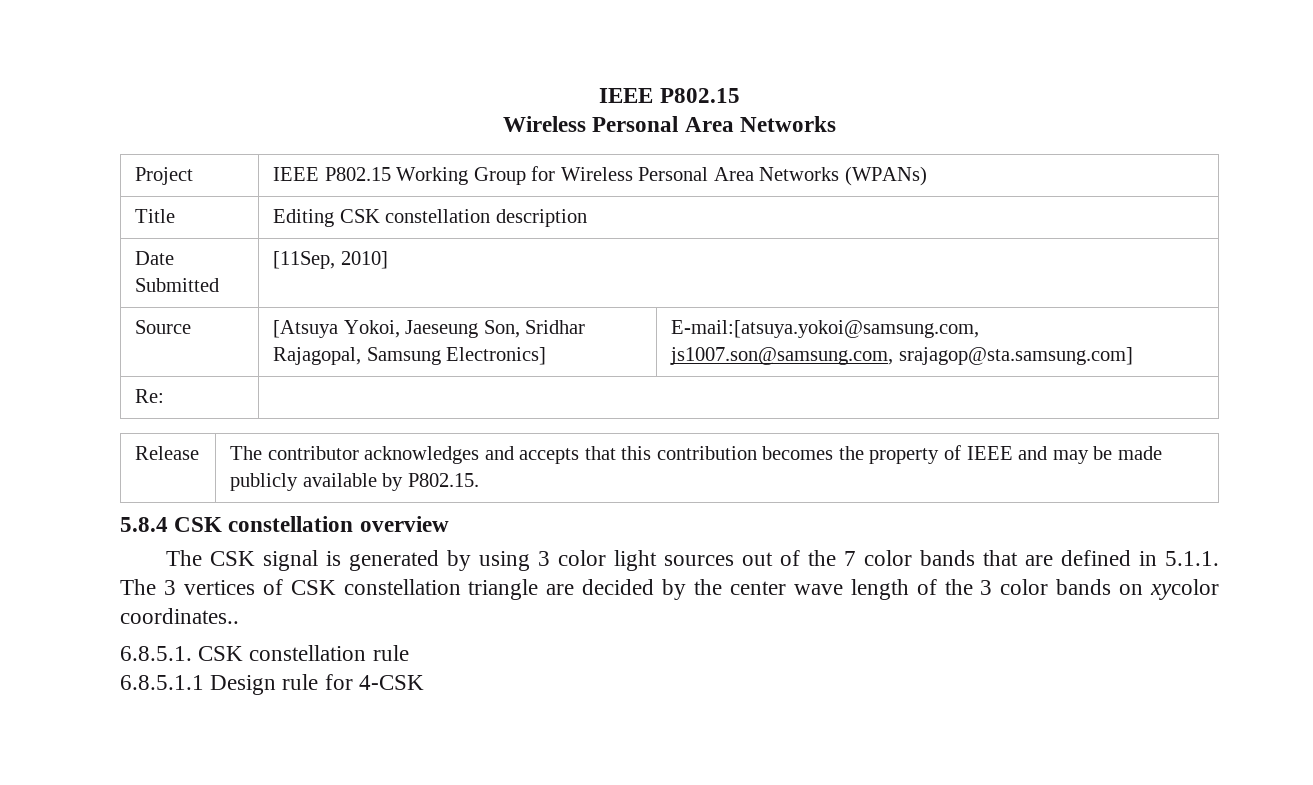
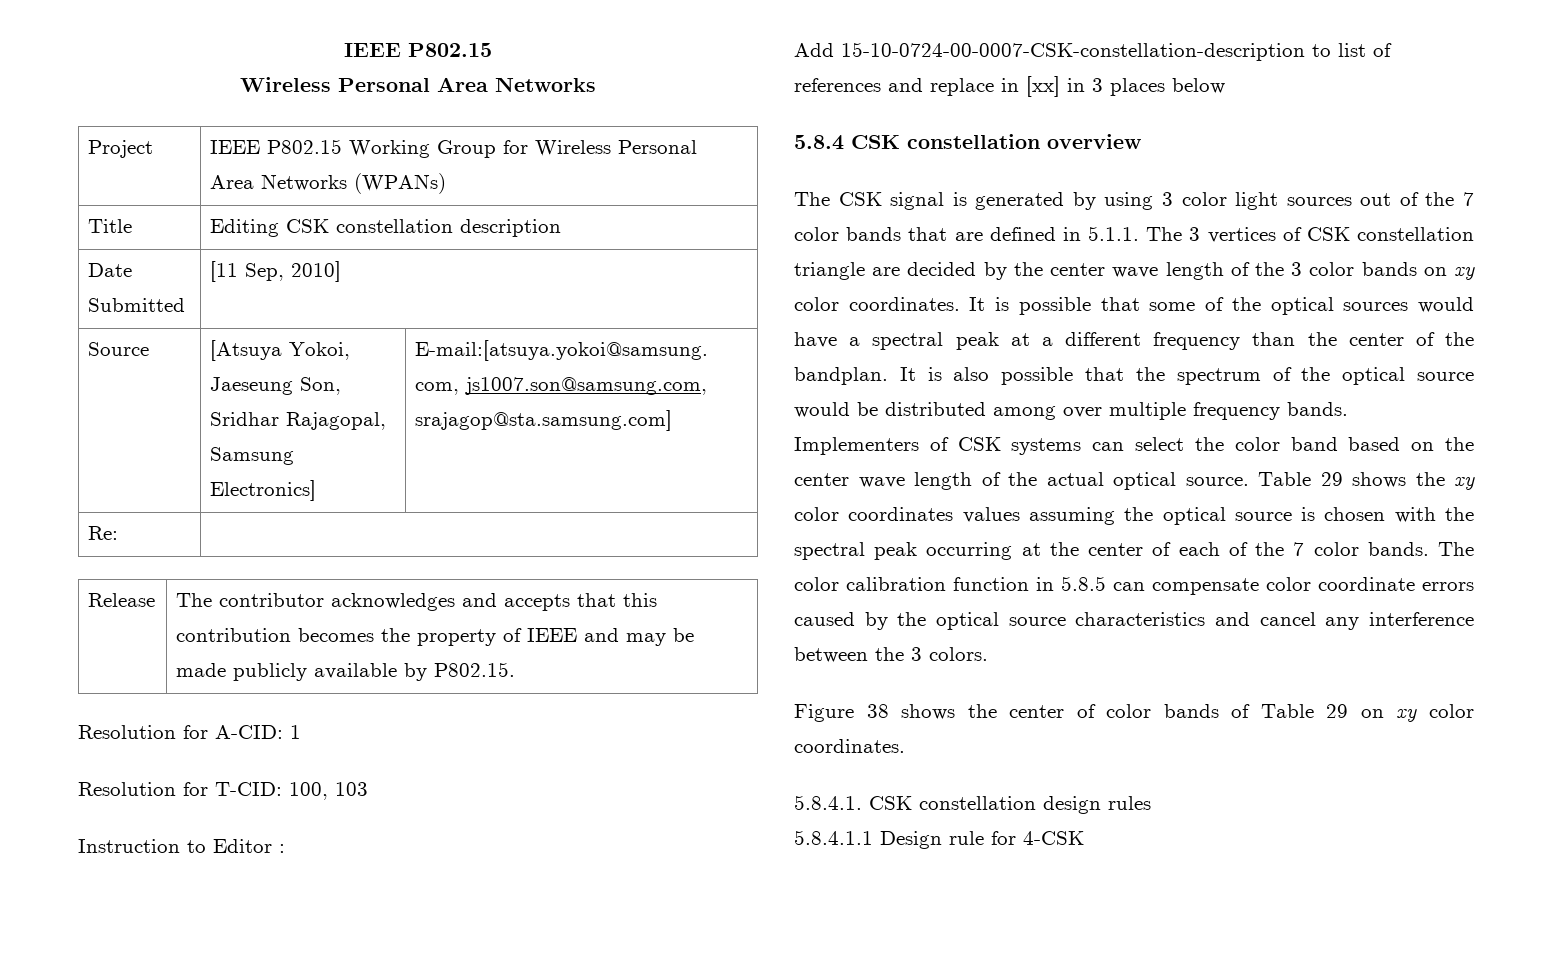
[273,251,336,269] [11Sep, -> [210,261,285,282] [11 Sep,
(479, 480) none -> [78,725,301,739] [78,782,368,800] [78,839,285,853] [794,42,1392,61] [794,76,1225,97] // Resolution for A-CID: 1 // Resolution for T-CID: 100, 103 // Instruction to Editor : // Add 15-10-0724-00-0007-CSK-constellation-description to list of references and replace in [xx] in 3 places below
[1149,579,1219,600] [120,608,239,624] [120,645,409,661] [120,675,204,690] xycolor coordinates.. // 6.8.5.1. CSK constellation rule // 6.8.5.1.1 -> [1454,267,1475,280] [794,297,1474,315] [794,332,1474,350] [794,367,1474,385] [794,402,1348,420] [794,437,1474,455] [794,472,1475,490] [794,507,1474,525] [794,542,1474,560] [794,576,1474,595] [794,612,1474,630] [794,647,988,663] [794,704,1474,722] [794,739,905,753] [794,795,1151,814] [794,830,873,845] xy color coordinates. It is possible that some of the optical sources would have a spectral peak at a different frequency than the center of the bandplan. It is also possible that the spectrum of the optical source would be distributed among over multiple frequency bands. Implementers of CSK systems can select the color band based on the center wave length of the actual optical source. Table 29 shows the xy color coordinates values assuming the optical source is chosen with the spectral peak occurring at the center of each of the 7 color bands. The color calibration function in 5.8.5 can compensate color coordinate errors caused by the optical source characteristics and cancel any interference between the 3 colors. // Figure 38 shows the center of color bands of Table 29 on xy color coordinates. // 5.8.4.1. CSK constellation design rules // 5.8.4.1.1

